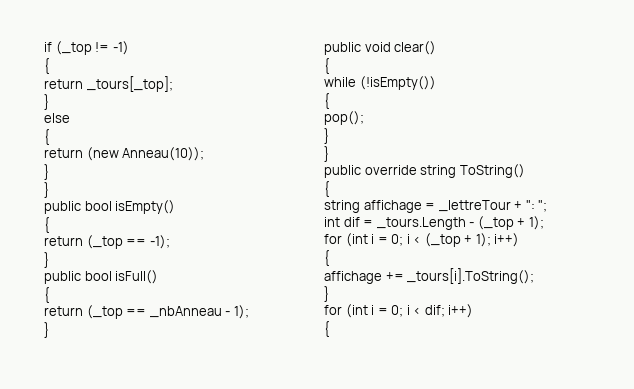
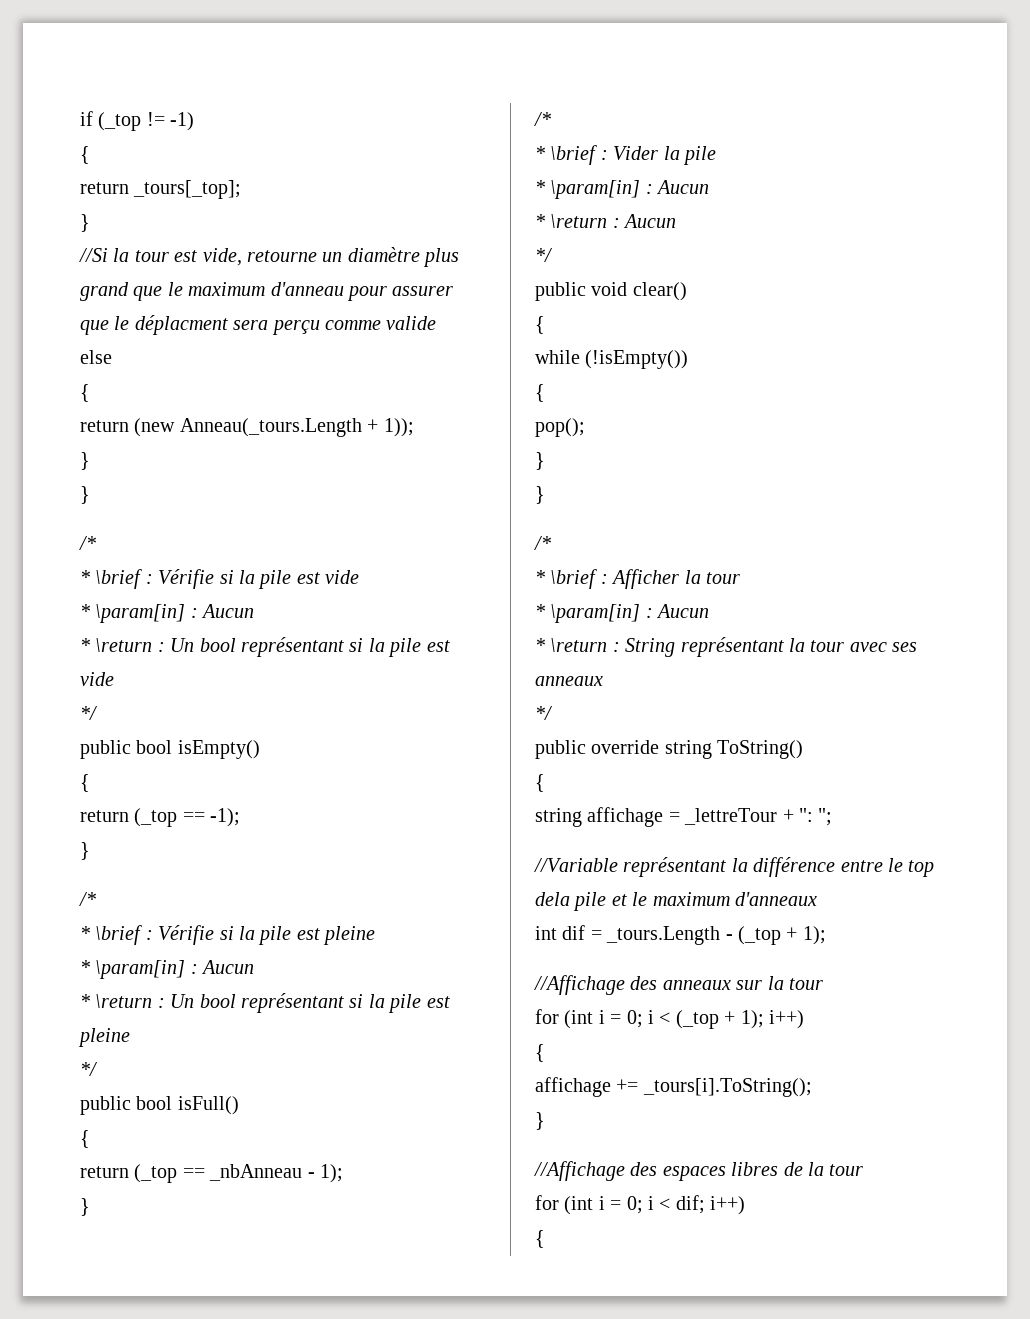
(49, 102) none -> [79,247,460,267] [80,282,454,301] [80,315,437,335] // //Si la tour est vide, retourne un diamètre plus grand que le maximum d'anneau pour assurer que le déplacment sera perçu comme valide
[122,147,205,161] [44,164,49,180] [44,182,49,198] Anneau(10)); // } // } -> [179,418,414,437] [80,452,90,470] [80,486,90,504] [79,536,96,550] [80,569,360,589] [80,604,255,623] [80,637,450,657] [80,672,114,686] [80,706,98,720] Anneau(_tours.Length + 1)); // } // } // /* // * \brief : Vérifie si la pile est vide // * \param[in] : Aucun // * \return : Un bool représentant si la pile est vide // */
(49, 260) none -> [79,892,96,906] [80,925,376,945] [80,960,255,979] [80,993,450,1013] [78,1028,130,1047] [80,1062,98,1076] // /* // * \brief : Vérifie si la pile est pleine // * \param[in] : Aucun // * \return : Un bool représentant si la pile est pleine // */
(49, 330) none -> [534,112,551,126] [535,145,716,165] [535,180,710,199] [535,214,677,228] [535,248,553,262] // /* // * \brief : Vider la pile // * \param[in] : Aucun // * \return : Aucun // */
(329, 154) none -> [534,536,551,550] [535,569,740,589] [535,604,710,623] [535,637,918,657] [535,676,603,686] [535,706,553,720] // /* // * \brief : Afficher la tour // * \param[in] : Aucun // * \return : String représentant la tour avec ses anneaux // */
(548, 206) none -> [534,857,935,877] [535,892,817,911] // //Variable représentant la différence entre le top dela pile et le maximum d'anneaux
(544, 223) none -> [534,975,823,995] // //Affichage des anneaux sur la tour
(329, 294) none -> [534,1161,864,1181] // //Affichage des espaces libres de la tour

